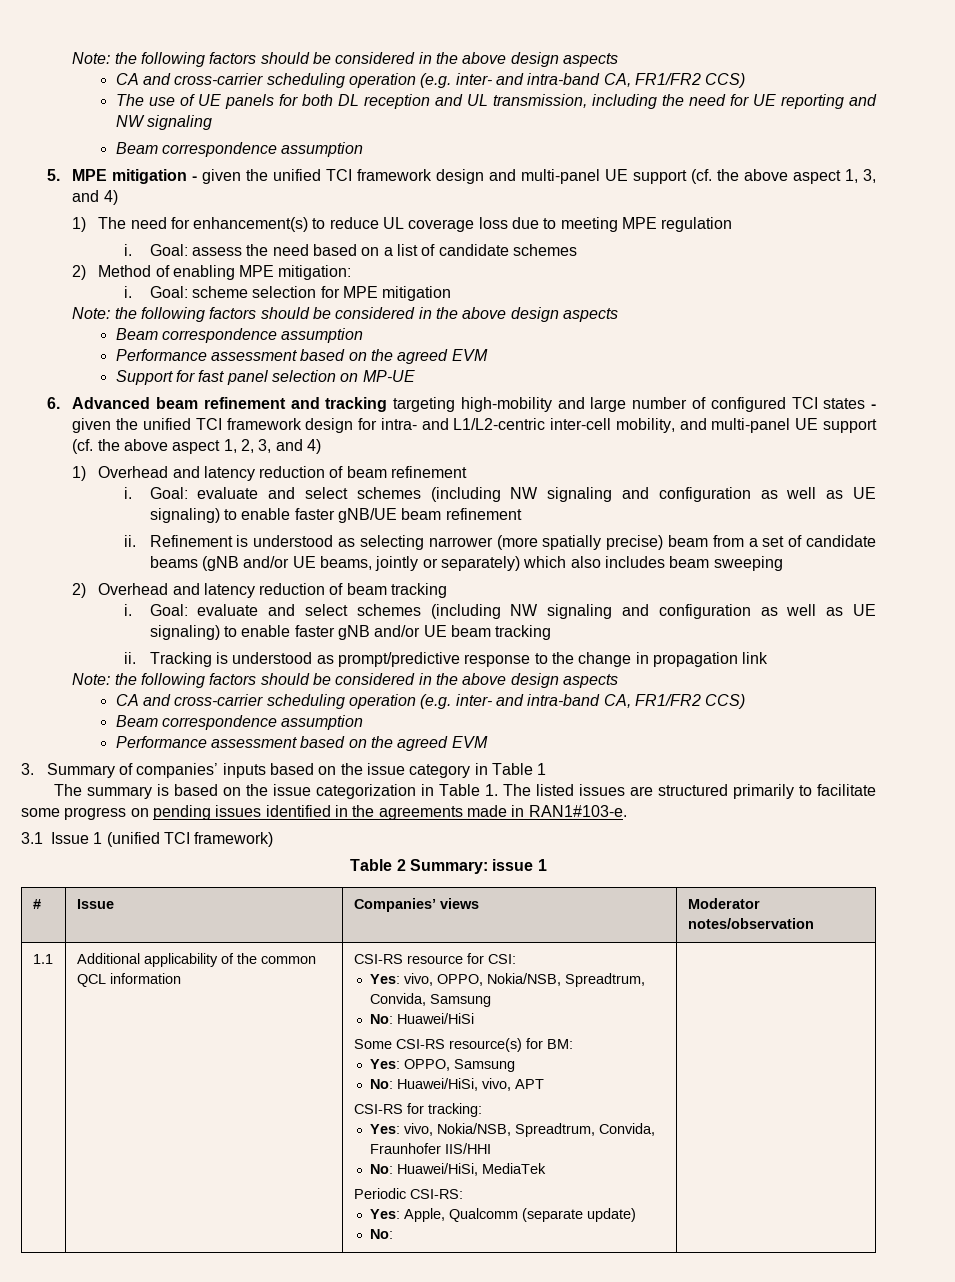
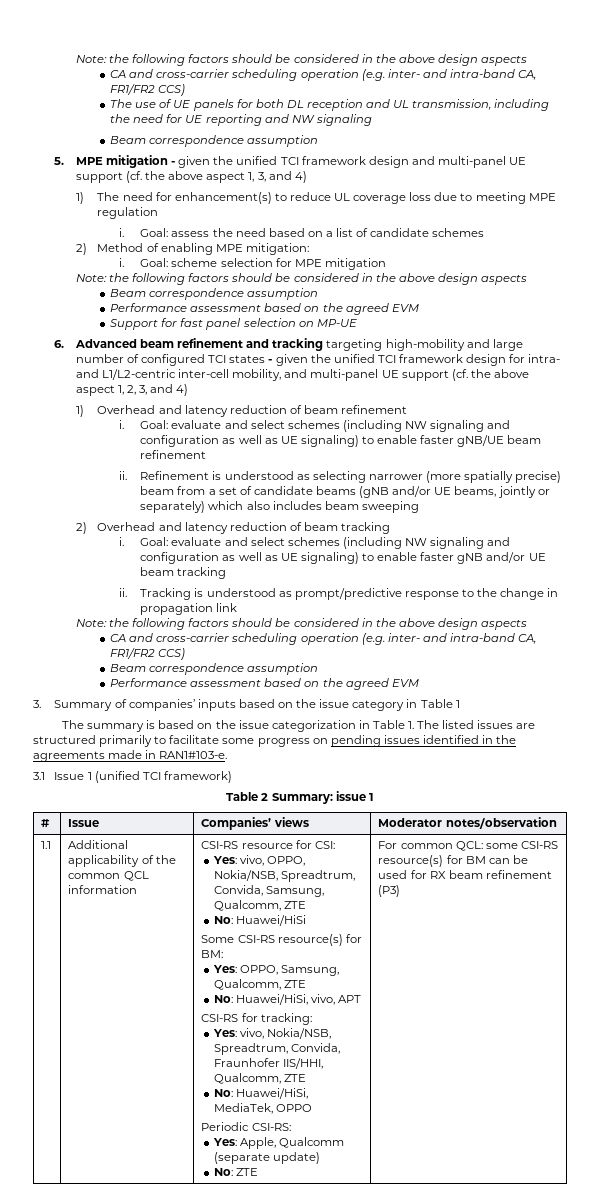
[429,994,491,1007] Samsung -> [266,886,325,897] [214,900,307,911] Samsung, Qualcomm, ZTE
[453,1059,515,1072] Samsung -> [281,965,340,976] [214,979,307,990] Samsung, Qualcomm, ZTE
[444,1143,491,1154] [369,1163,546,1176] IIS/HHI // No: Huawei/HiSi, MediaTek -> [283,1058,324,1069] [214,1073,307,1084] [214,1088,309,1099] [214,1103,313,1114] IIS/HHI, Qualcomm, ZTE // No: Huawei/HiSi, MediaTek, OPPO
(393, 1234) | -> [236,1168,259,1176] [378,841,558,851] [378,855,528,867] [378,870,552,879] [378,885,401,897] ZTE | For common QCL: some CSI-RS resource(s) for BM can be used for RX beam refinement (P3)

